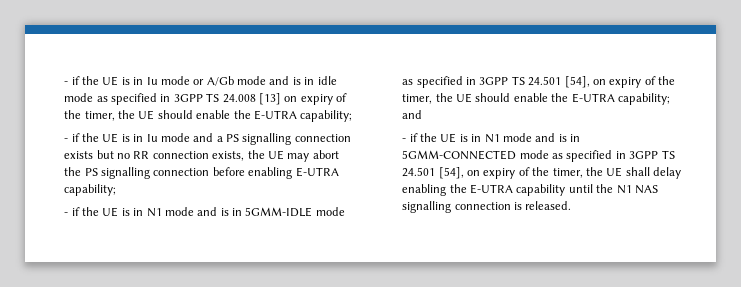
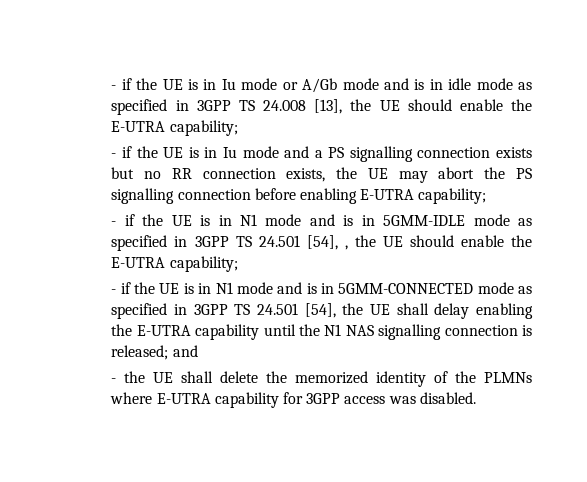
[258,93,348,105] [64,110,115,121] [13] on expiry of the timer, -> [314,99,343,114] [13],
[592,76,676,88] [402,93,670,105] [402,110,423,119] on expiry of the timer, the UE should enable the E-UTRA capability; and -> [344,235,532,250] [111,256,238,272] , the UE should enable the E-UTRA capability;
[467,167,583,179] on expiry of the timer, -> (336, 310) none
[525,201,572,210] released. -> [111,345,198,360] [111,371,532,387] [110,392,476,408] released; and // - the UE shall delete the memorized identity of the PLMNs where E-UTRA capability for 3GPP access was disabled.

